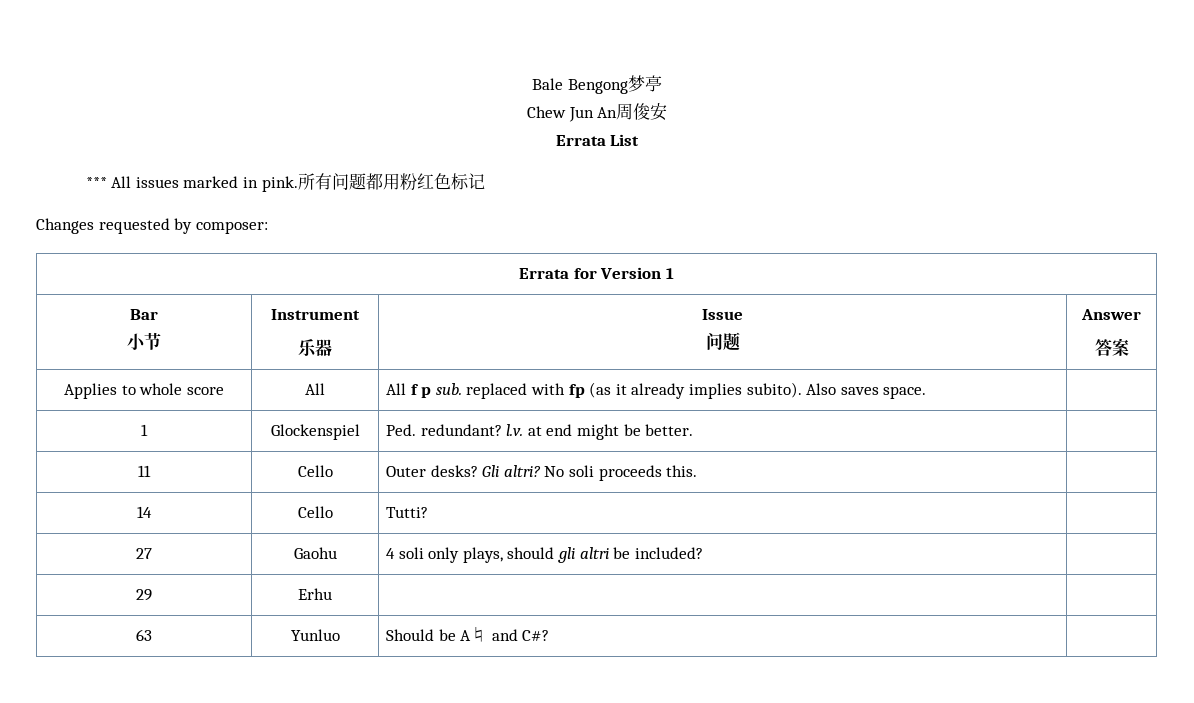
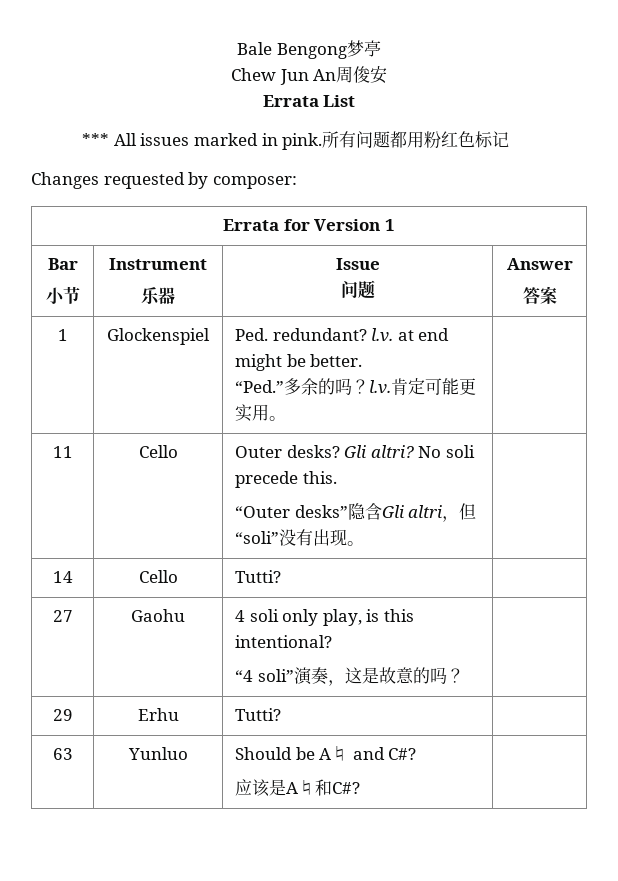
[64,383,224,399] [305,383,325,395] [386,382,927,399] // Applies to whole score | All | All f p sub. replaced with fp (as it already implies subito). Also saves space. | -> (557, 295) none
(694, 430) none -> [235,378,477,396] [235,404,287,422] // “Ped.”多余的吗？l.v.肯定可能更实用。
[598,465,662,481] proceeds -> [235,471,299,488] precede
(698, 471) none -> [235,503,477,522] [235,529,365,546] // “Outer desks”隐含Gli altri，但“soli”没有出现。
[462,547,703,563] plays, should gli altri be included? -> [322,609,414,626] [235,635,333,648] [235,667,464,686] play, is this intentional? // “4 soli”演奏，这是故意的吗？
(332, 594) none -> [235,708,282,721] Tutti?
(550, 635) none -> [235,779,361,797] // 应该是A♮和C#?

